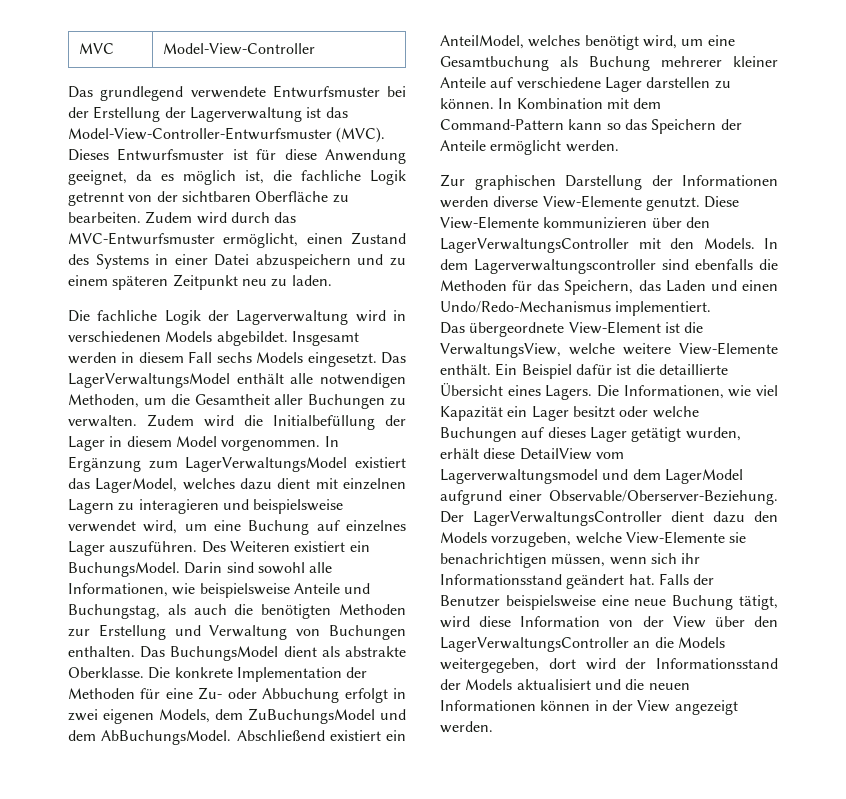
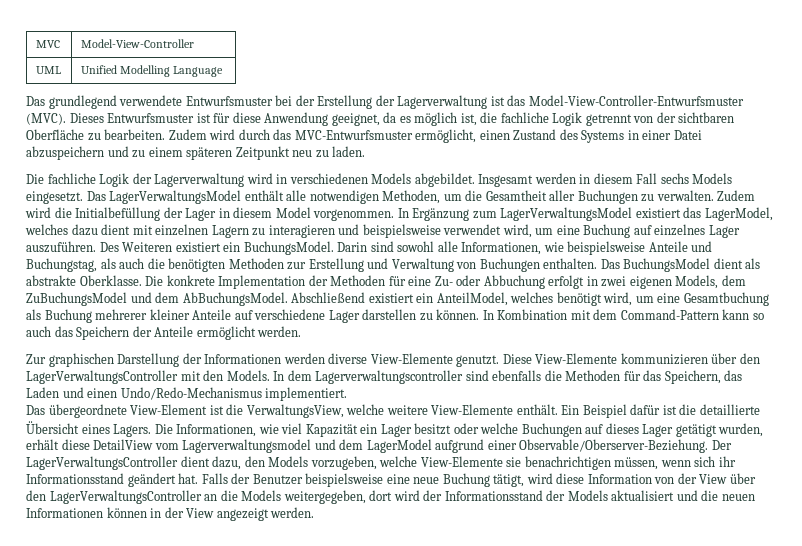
(316, 49) none -> [35,66,61,74] [80,65,224,77] // UML | Unified Modelling Language
(621, 126) none -> [26,326,51,337] auch
[713,511,745,523] dazu -> [212,456,242,470] dazu,

